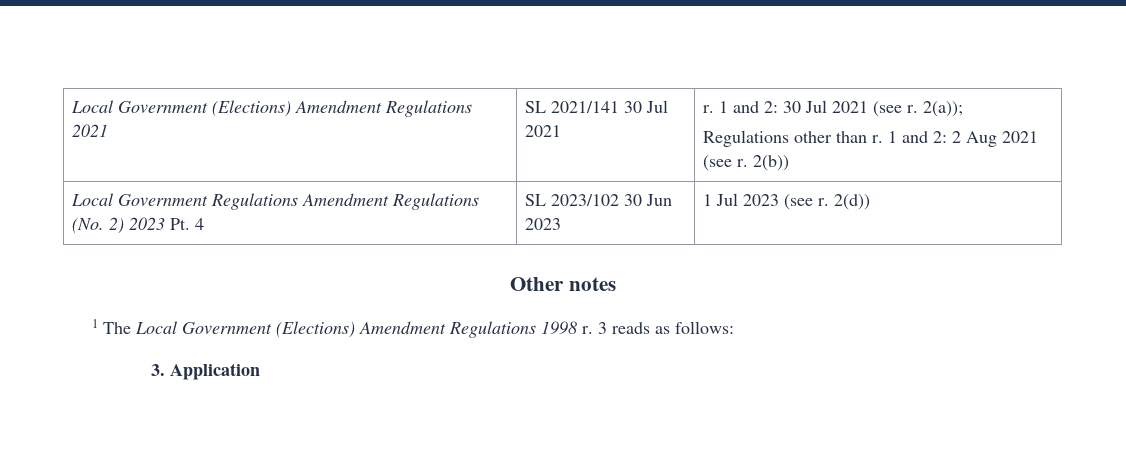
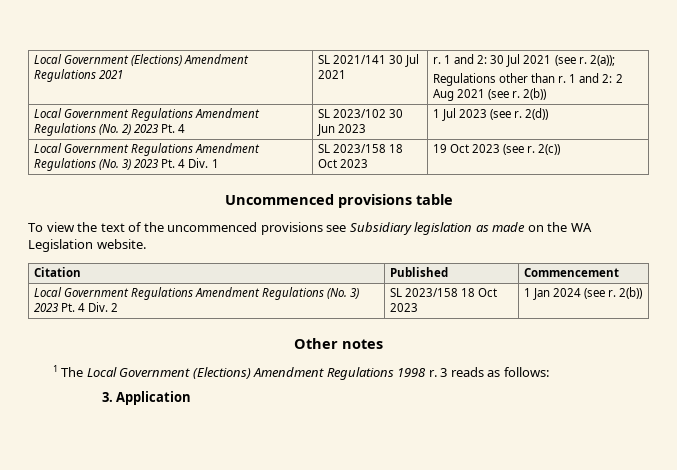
(870, 202) none -> [33,143,261,156] [33,158,219,171] [317,144,403,153] [317,159,368,168] [432,144,561,155] [224,194,453,208] [28,222,592,235] [28,239,146,252] [33,267,81,277] [389,267,448,277] [523,268,619,277] [33,287,360,300] [33,302,119,312] [389,288,498,297] [389,303,418,312] [523,287,643,300] // Local Government Regulations Amendment Regulations (No. 3) 2023 Pt. 4 Div. 1 | SL 2023/158 18 Oct 2023 | 19 Oct 2023 (see r. 2(c)) // Uncommenced provisions table // To view the text of the uncommenced provisions see Subsidiary legislation as made on the WA Legislation website. // Citation | Published | Commencement // Local Government Regulations Amendment Regulations (No. 3) 2023 Pt. 4 Div. 2 | SL 2023/158 18 Oct 2023 | 1 Jan 2024 (see r. 2(b))

